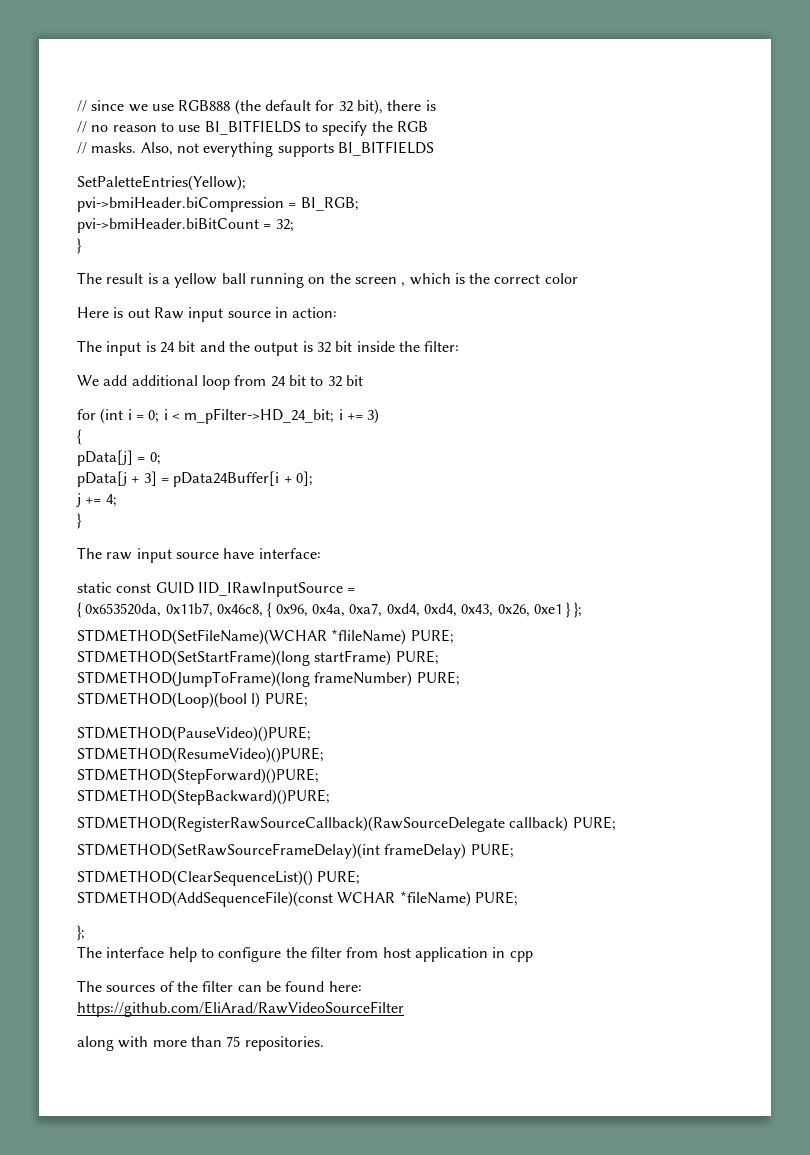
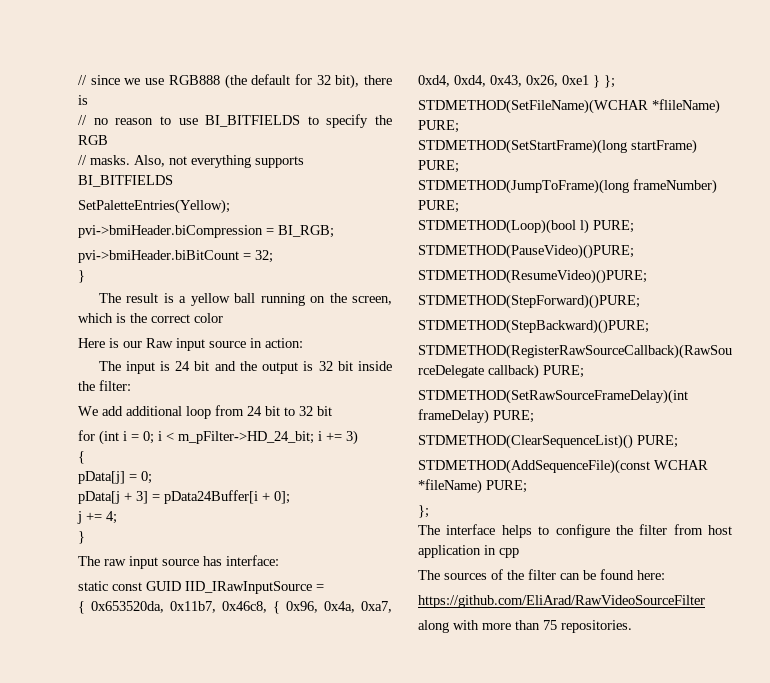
[354,277,406,287] screen , -> [352,296,392,305] screen,
[127,308,150,318] out -> [123,341,142,348] our
[223,548,255,559] have -> [203,556,222,566] has
[168,947,197,962] help -> [501,525,532,538] helps

